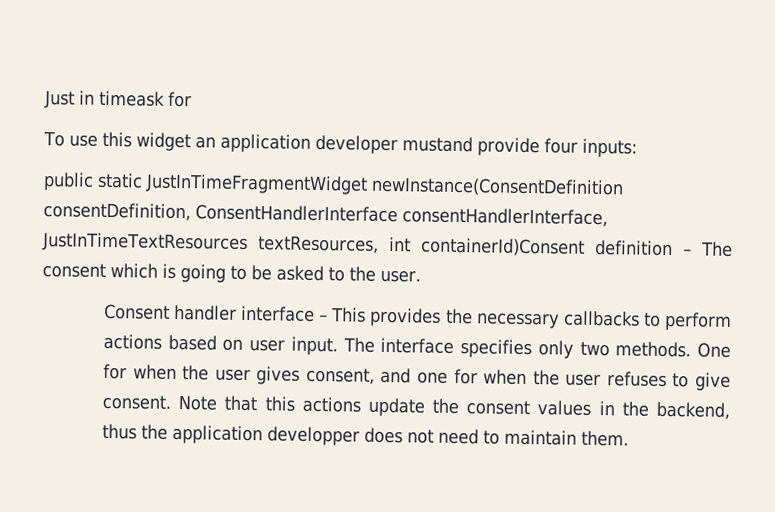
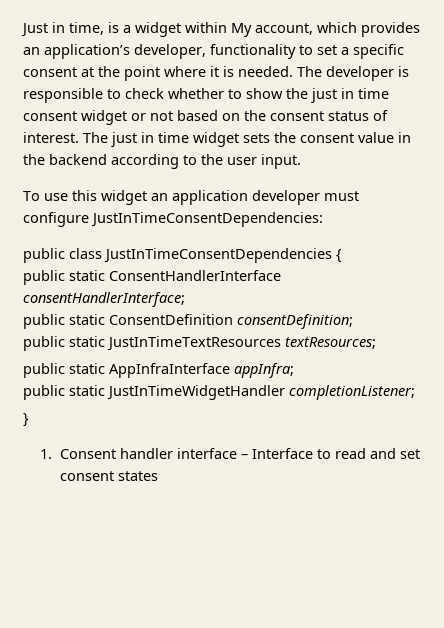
[99,90,192,108] timeask for -> [69,22,420,37] [23,44,404,59] [23,66,409,81] [23,88,389,103] [23,110,388,125] [23,132,411,147] [23,154,301,169] time, is a widget within My account, which provides an application’s developer, functionality to set a specific consent at the point where it is needed. The developer is responsible to check whether to show the just in time consent widget or not based on the consent status of interest. The just in time widget sets the consent value in the backend according to the user input.
[401,136,637,158] [43,172,624,198] [43,202,608,228] [42,232,733,257] [42,263,421,283] [103,303,733,331] [102,333,731,359] [102,363,731,391] [101,394,731,420] [101,423,629,447] mustand provide four inputs: // public static JustInTimeFragmentWidget newInstance(ConsentDefinition consentDefinition, ConsentHandlerInterface consentHandlerInterface, JustInTimeTextResources textResources, int containerId)Consent definition – The consent which is going to be asked to the user. // Consent handler interface – This provides the necessary callbacks to perform actions based on user input. The interface specifies only two methods. One for when the user gives consent, and one for when the user refuses to give consent. Note that this actions update the consent values in the backend, thus the application developper does not need to maintain them. -> [324,191,359,201] [23,212,323,227] [23,248,342,263] [23,270,281,285] [23,292,185,307] [23,314,353,329] [23,336,376,351] [23,363,294,378] [23,385,415,400] [23,413,29,427] [40,448,420,459] [59,471,158,481] must configure JustInTimeConsentDependencies: // public class JustInTimeConsentDependencies { // public static ConsentHandlerInterface consentHandlerInterface; // public static ConsentDefinition consentDefinition; // public static JustInTimeTextResources textResources; // public static AppInfraInterface appInfra; // public static JustInTimeWidgetHandler completionListener; // } // 1. Consent handler interface – Interface to read and set consent states

